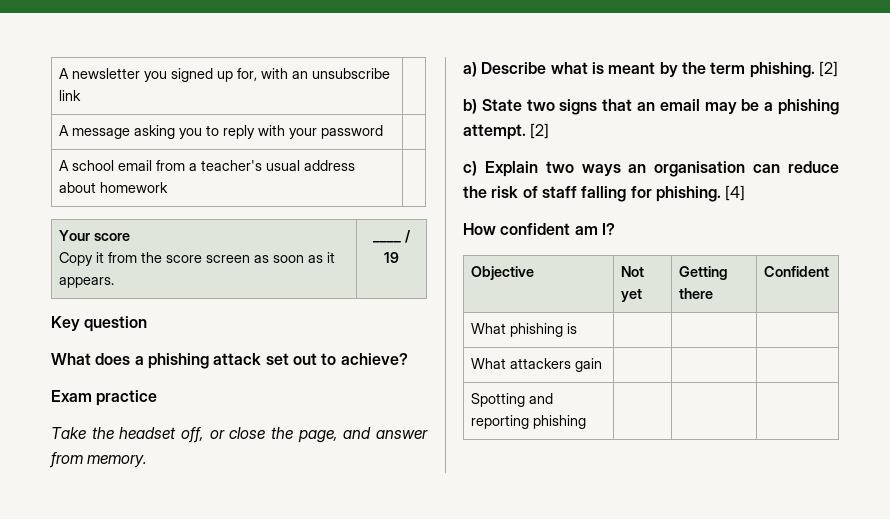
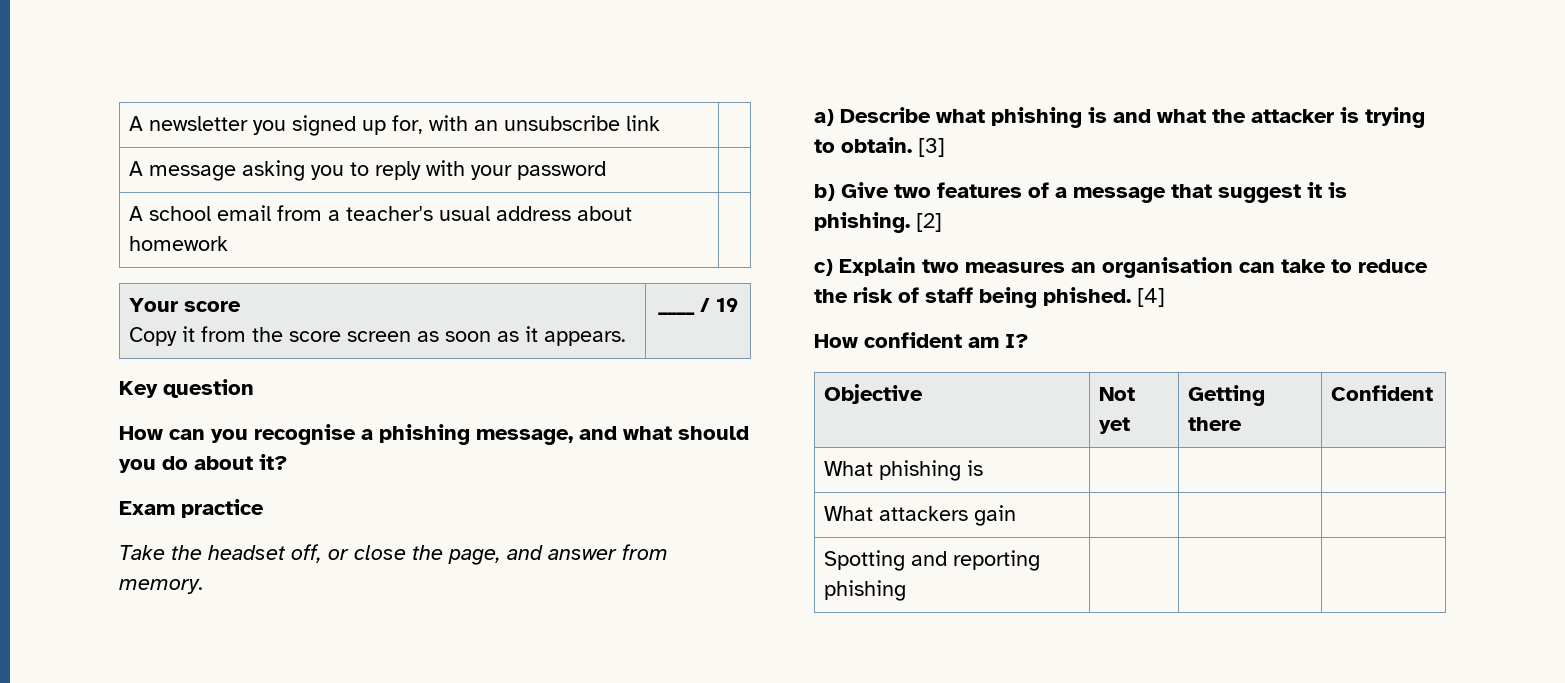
[51,353,408,369] What does a phishing attack set out to achieve? -> [119,424,749,445] [119,454,288,473] How can you recognise a phishing message, and what should you do about it?
[591,61,838,78] [463,99,839,115] [463,124,526,140] is meant by the term phishing. [2] // b) State two signs that an email may be a phishing attempt. -> [991,107,1425,128] [814,137,945,157] [814,182,1347,203] [814,212,910,233] phishing is and what the attacker is trying to obtain. [3] // b) Give two features of a message that suggest it is phishing.
[581,164,621,176] ways -> [965,262,1065,273] measures
(781, 168) none -> [1281,259,1352,273] take to
[581,186,721,202] falling for phishing. -> [979,287,1131,308] being phished.

